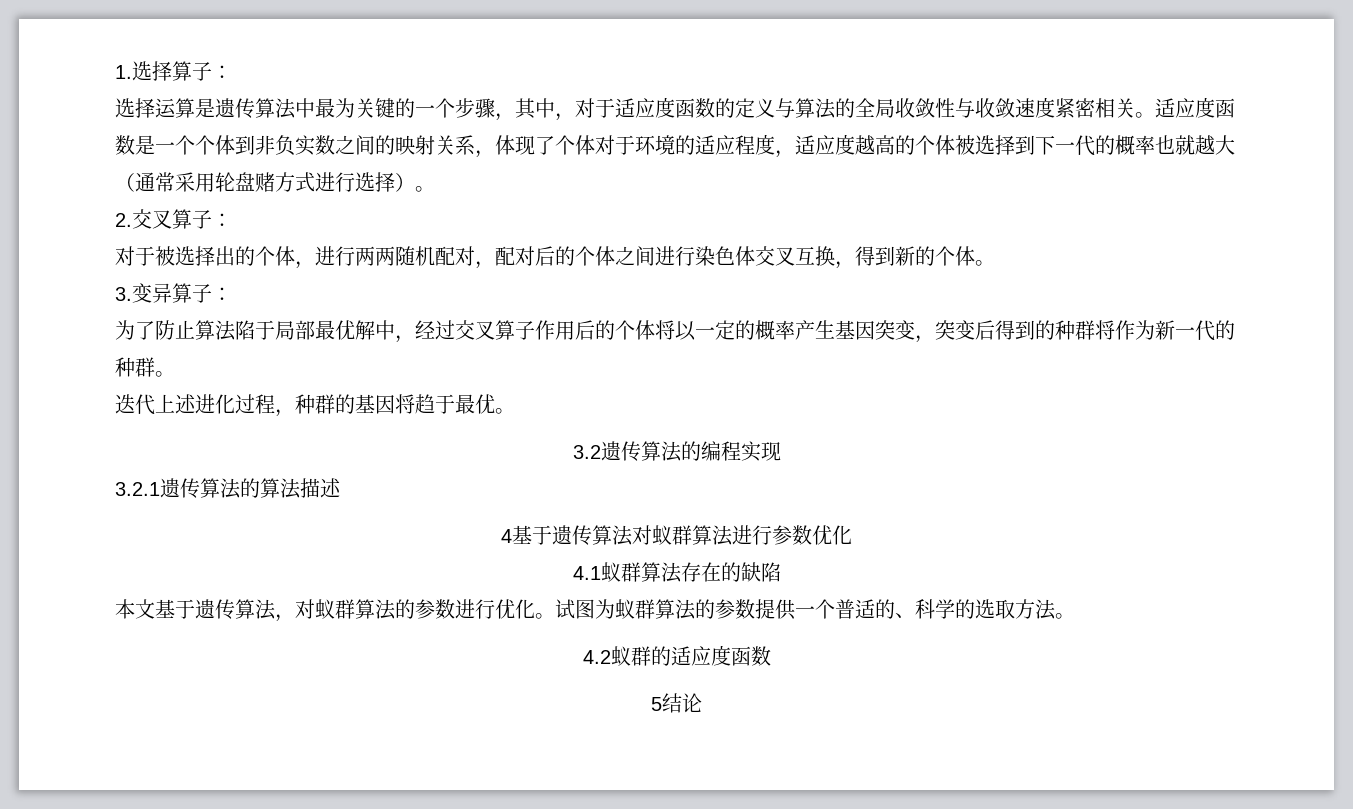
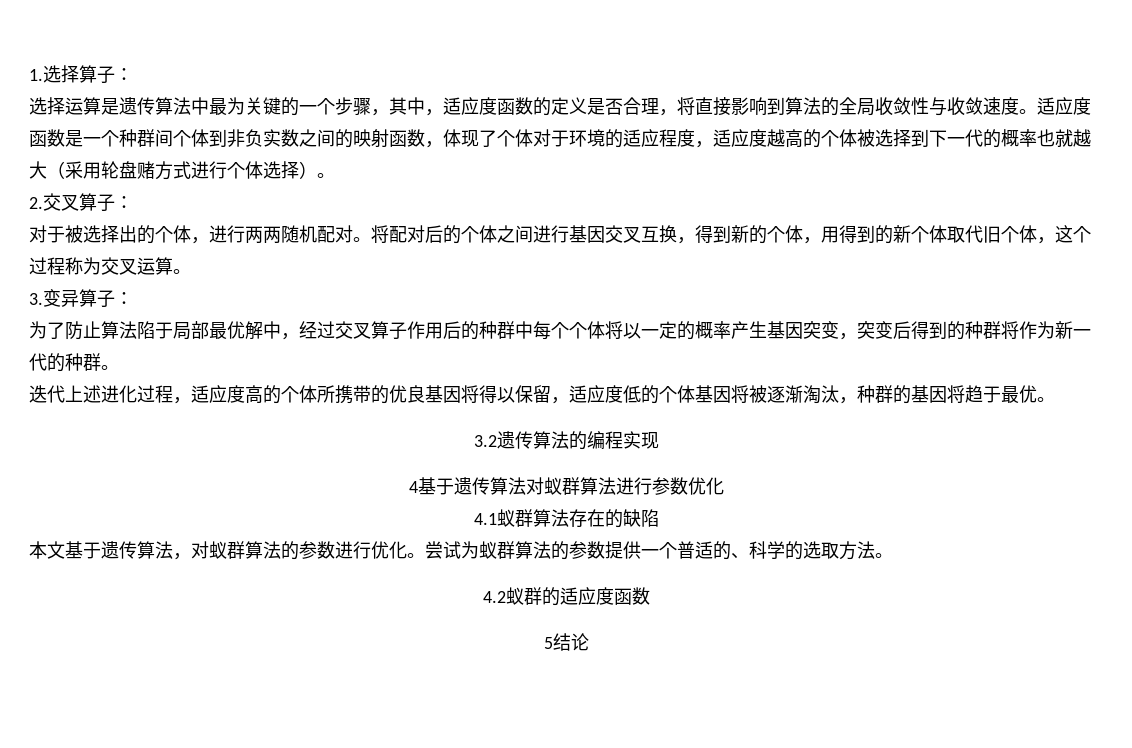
[575,98,615,118] 对于 -> (443, 112) none
[775,98,795,118] 与 -> [587,97,785,116] 是否合理，将直接影响到
[1055,98,1135,118] 紧密相关 -> (1019, 106) none
(195, 145) none -> [119,129,173,147] 种群间
[435,135,475,155] 关系 -> [389,129,425,147] 函数
[135,172,175,192] 通常 -> (65, 170) none
(355, 182) none -> [227,161,263,179] 个体
[475,261,495,269] ， -> [353,225,389,243] 。将
[695,246,755,266] 染色体 -> [569,225,605,243] 基因
(975, 256) none -> [803,225,1091,244] [29,257,173,275] ，用得到的新个体取代旧个体，这个过程称为交叉运算
(615, 330) none -> [479,321,569,340] 种群中每个
(295, 413) none -> [191,385,857,404] 适应度高的个体所携带的优良基因将得以保留，适应度低的个体基因将被逐渐淘汰，
[115,478,341,499] // 3.2.1遗传算法的算法描述 -> (659, 440) none
[555,599,595,619] 试图 -> [425,541,461,559] 尝试

